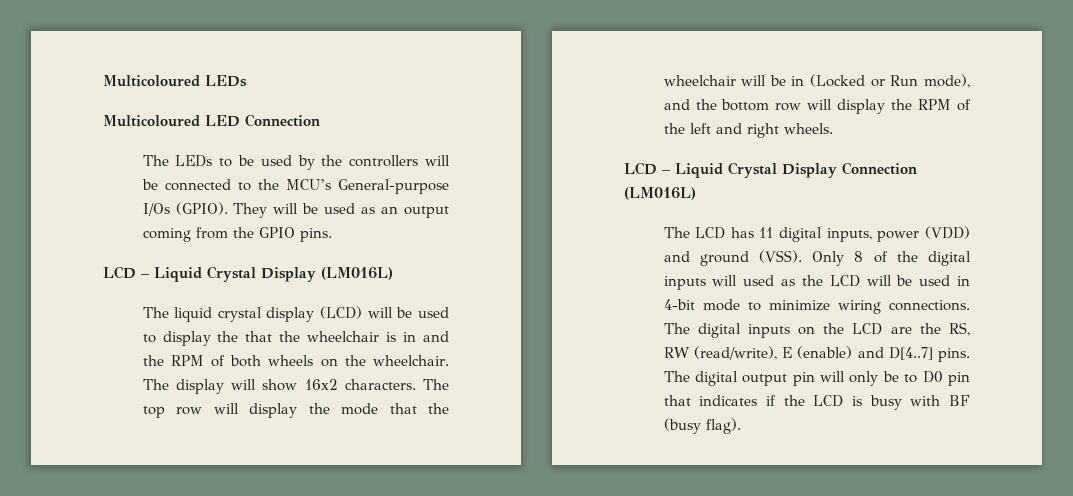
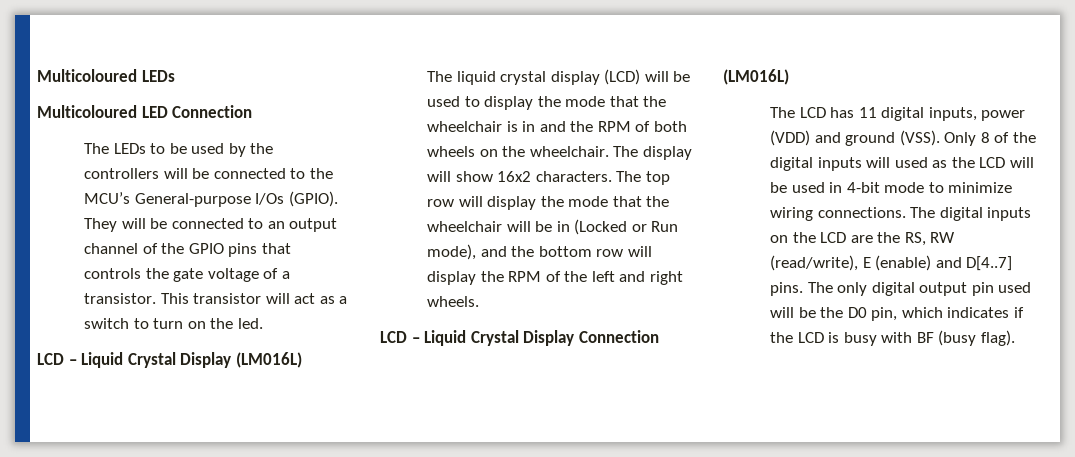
[324,203,449,218] [142,227,332,242] used as an output coming from the GPIO pins. -> [171,218,338,232] [83,243,291,257] [83,268,290,282] [83,293,348,304] [83,318,263,329] connected to an output channel of the GPIO pins that controls the gate voltage of a transistor. This transistor will act as a switch to turn on the led.
(239, 336) none -> [565,96,606,107] mode
(690, 376) none -> [837,282,868,296] only
[820,371,971,386] [663,395,691,406] will only be to D0 pin that -> [998,282,1032,293] [769,307,943,321] used will be the D0 pin, which

